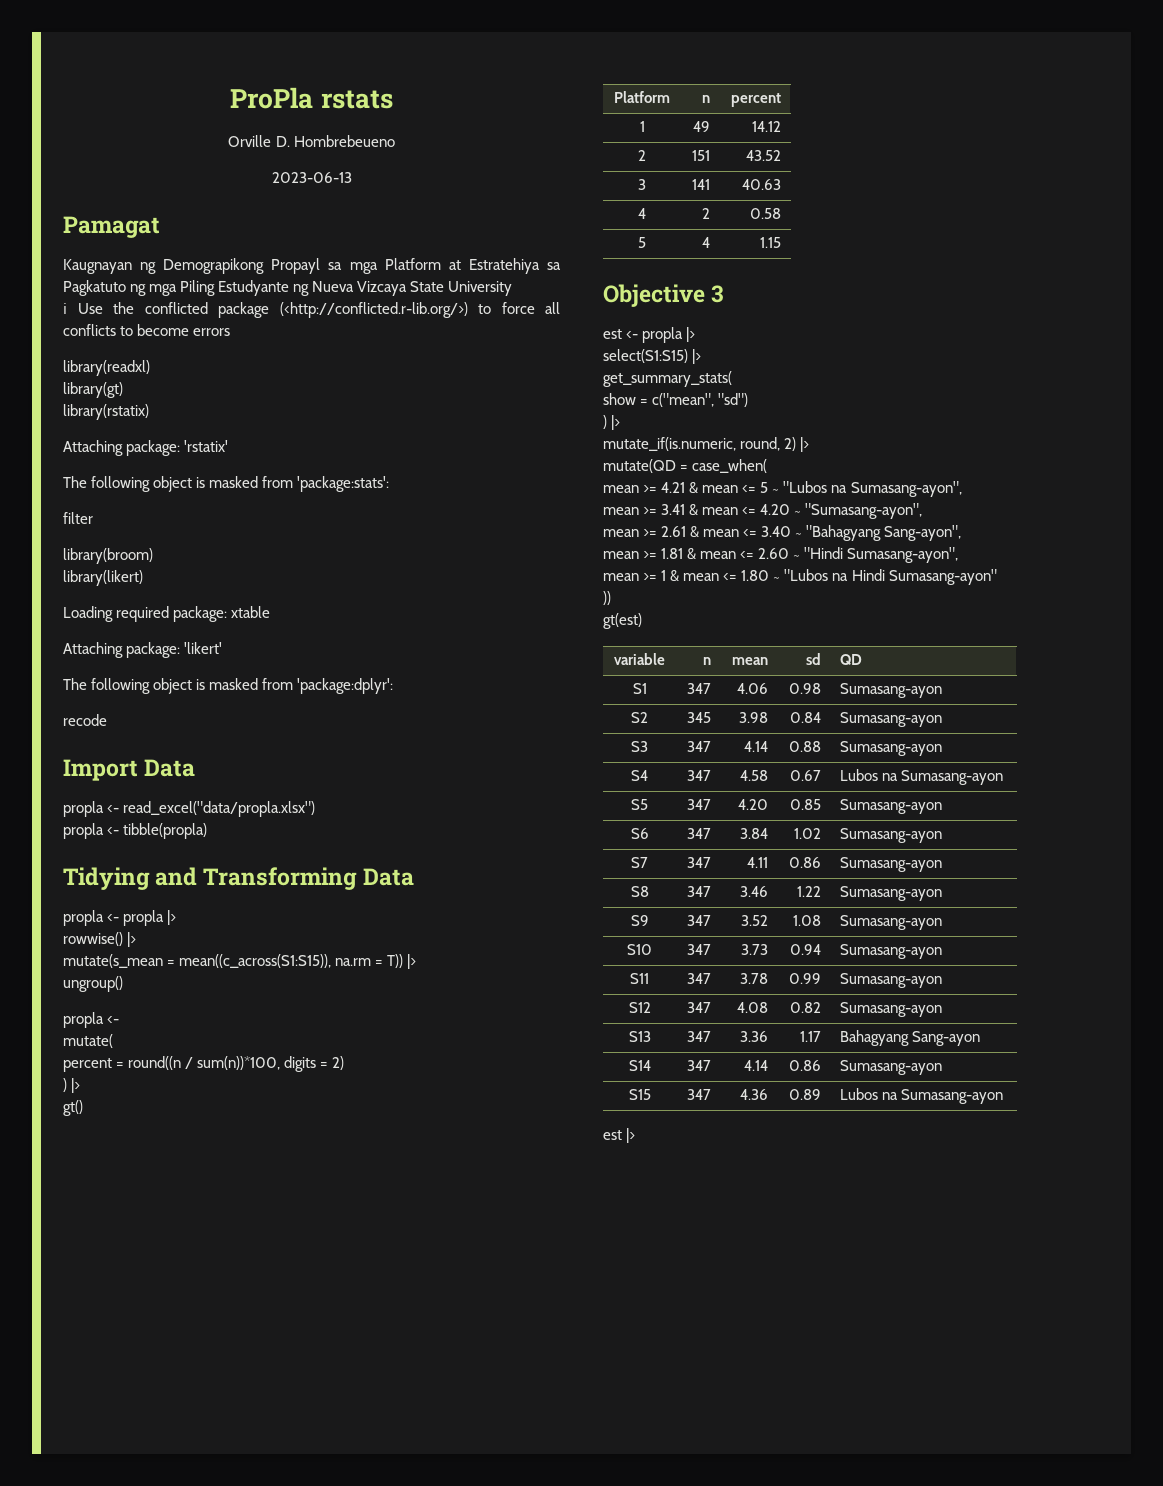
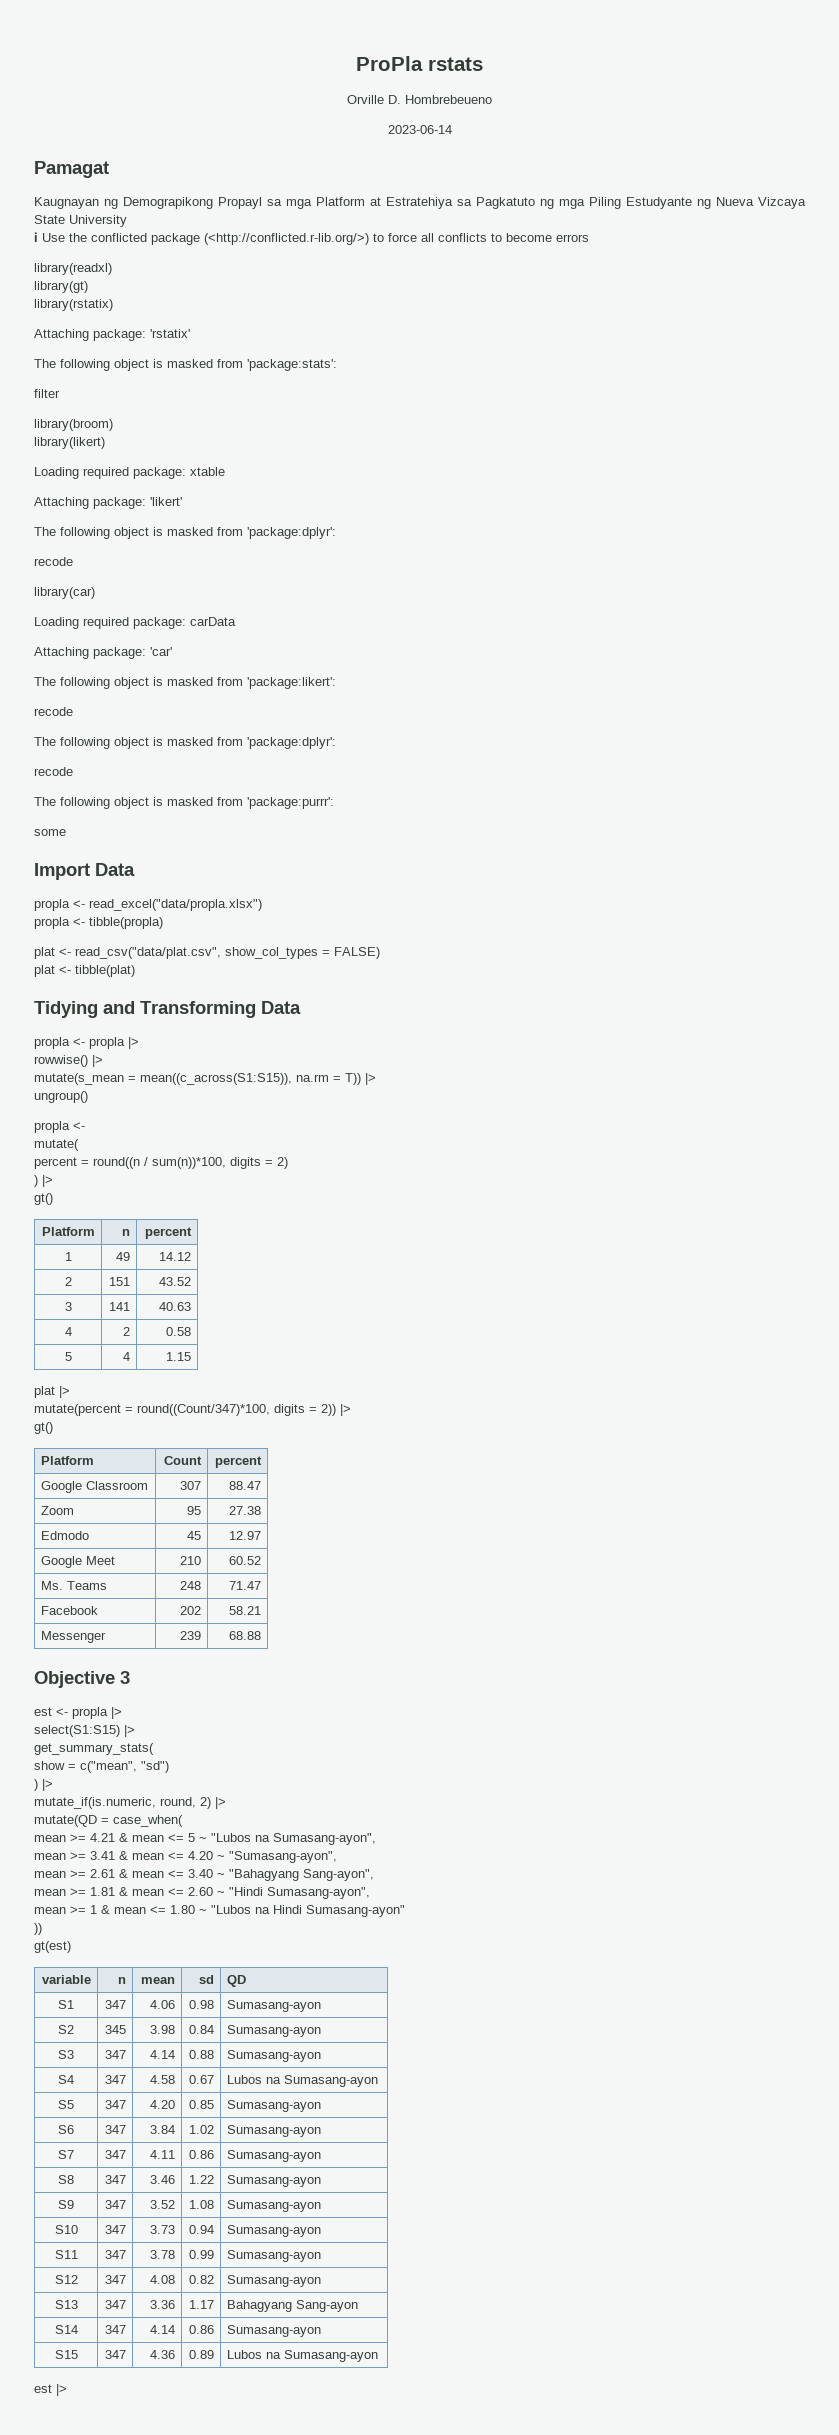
[271,172,352,183] 2023-06-13 -> [387,125,452,134] 2023-06-14
(107, 720) none -> [34,587,95,599] [34,617,236,629] [34,647,172,659] [34,677,336,689] [34,707,73,716] [34,737,336,749] [34,767,73,776] [34,797,334,809] [34,829,66,836] // library(car) // Loading required package: carData // Attaching package: 'car' // The following object is masked from 'package:likert': // recode // The following object is masked from 'package:dplyr': // recode // The following object is masked from 'package:purrr': // some
(208, 831) none -> [34,947,380,959] [34,965,135,977] // plat <- read_csv("data/plat.csv", show_col_types = FALSE) // plat <- tibble(plat)
(781, 242) none -> [34,1386,70,1398] [34,1404,351,1416] [34,1422,53,1434] [40,1456,94,1465] [164,1456,203,1465] [215,1456,263,1468] [40,1481,148,1493] [180,1481,202,1490] [229,1481,262,1490] [40,1506,74,1515] [187,1506,202,1515] [229,1506,262,1515] [40,1531,89,1540] [187,1531,202,1540] [229,1531,262,1540] [40,1556,115,1568] [180,1556,202,1565] [229,1556,262,1565] [40,1581,107,1590] [180,1581,202,1590] [229,1581,262,1590] [40,1606,98,1615] [180,1606,202,1615] [229,1606,262,1615] [40,1631,106,1643] [180,1631,202,1640] [229,1631,262,1640] // plat |> // mutate(percent = round((Count/347)*100, digits = 2)) |> // gt() // Platform | Count | percent // Google Classroom | 307 | 88.47 // Zoom | 95 | 27.38 // Edmodo | 45 | 12.97 // Google Meet | 210 | 60.52 // Ms. Teams | 248 | 71.47 // Facebook | 202 | 58.21 // Messenger | 239 | 68.88

